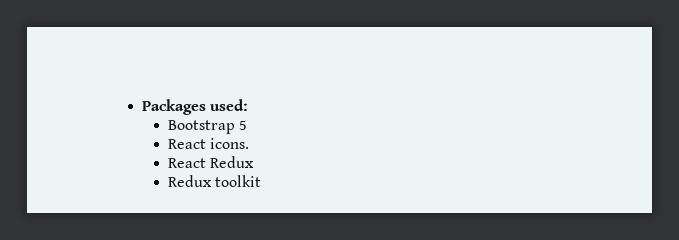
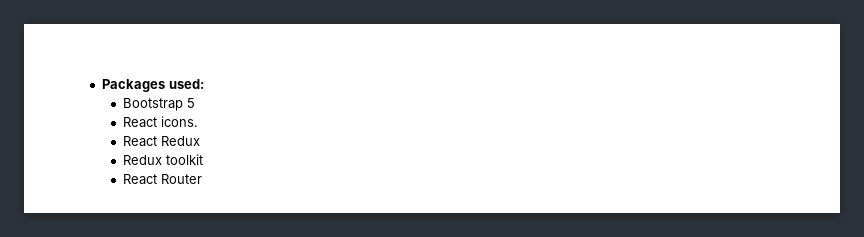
(262, 181) none -> [122,174,202,185] // React Router

